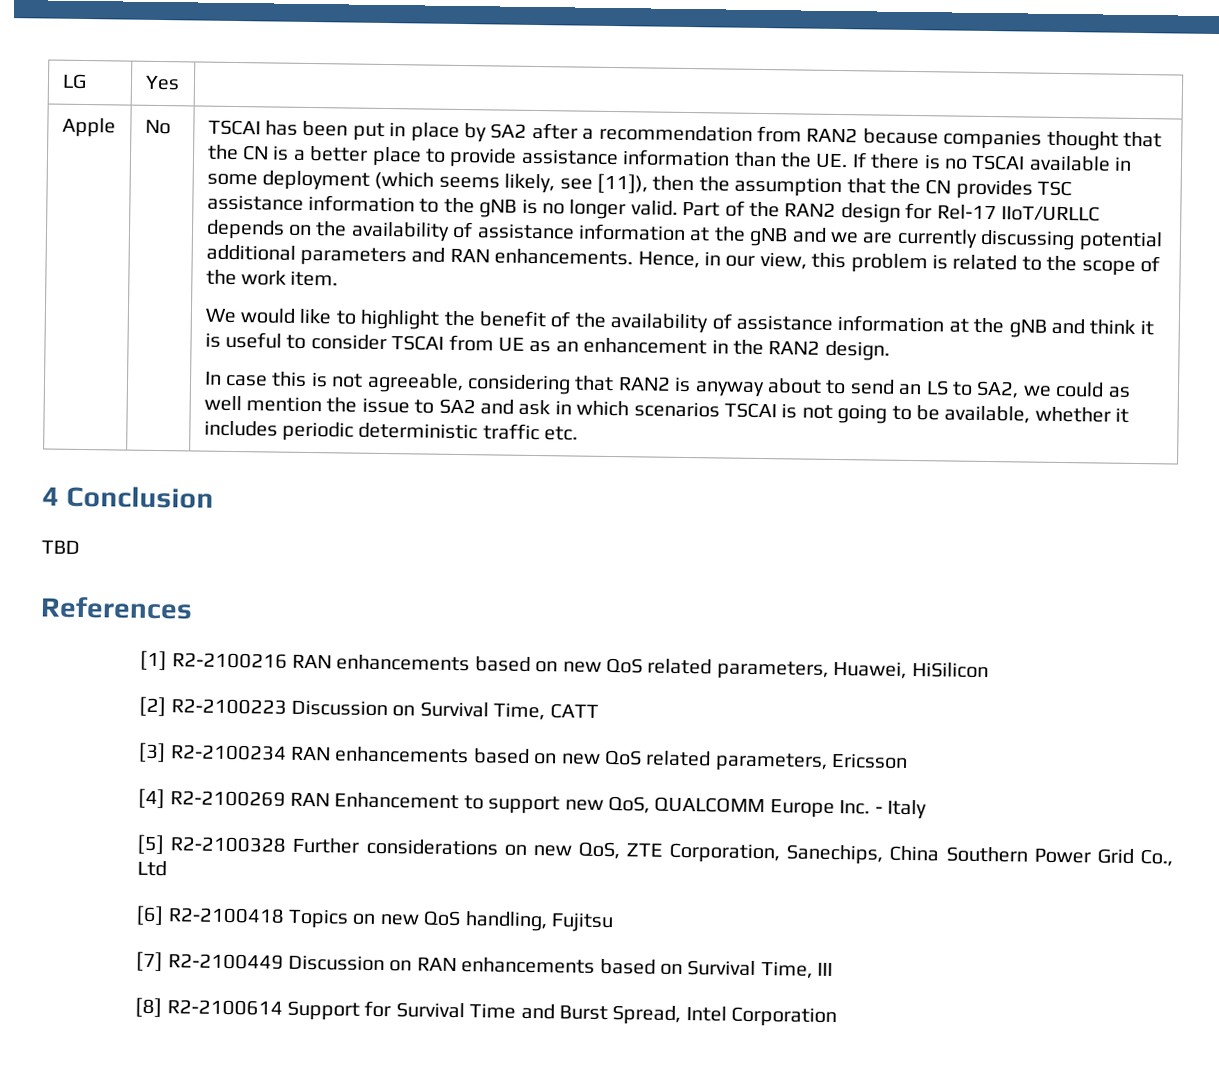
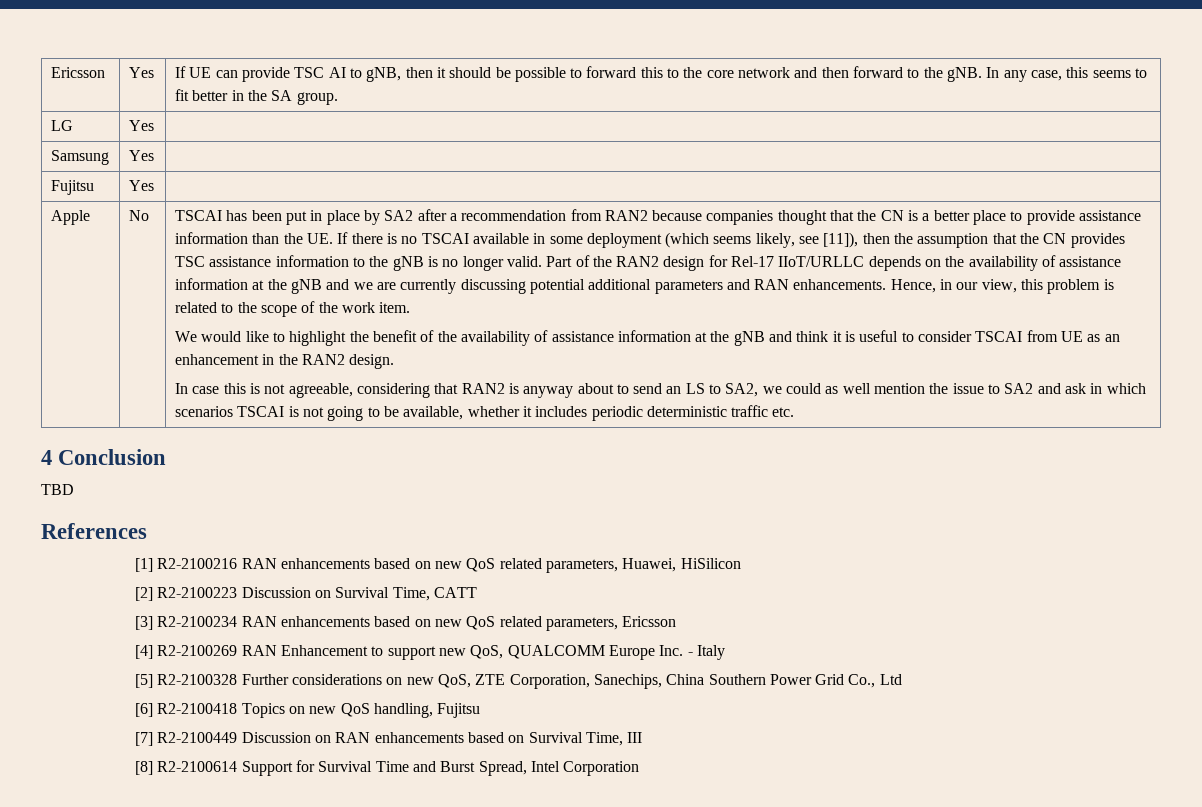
[61,73,87,90] LG -> [50,67,105,78] [128,67,154,78] [174,66,1147,82] [174,89,338,105] [50,120,73,131] [128,120,154,131] [50,150,109,165] [128,150,154,161] [50,180,94,195] Ericsson | Yes | If UE can provide TSC AI to gNB, then it should be possible to forward this to the core network and then forward to the gNB. In any case, this seems to fit better in the SA group. // LG | Yes | // Samsung | Yes | // Fujitsu

